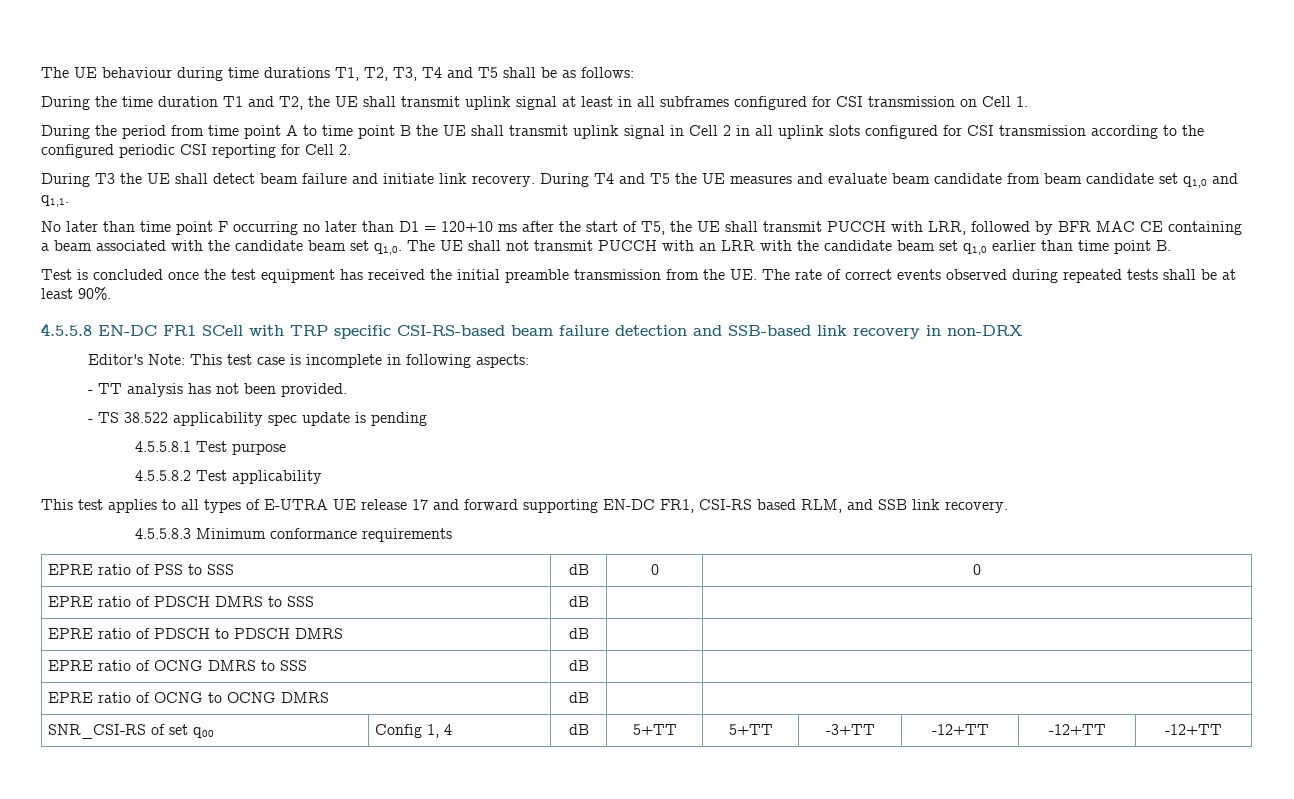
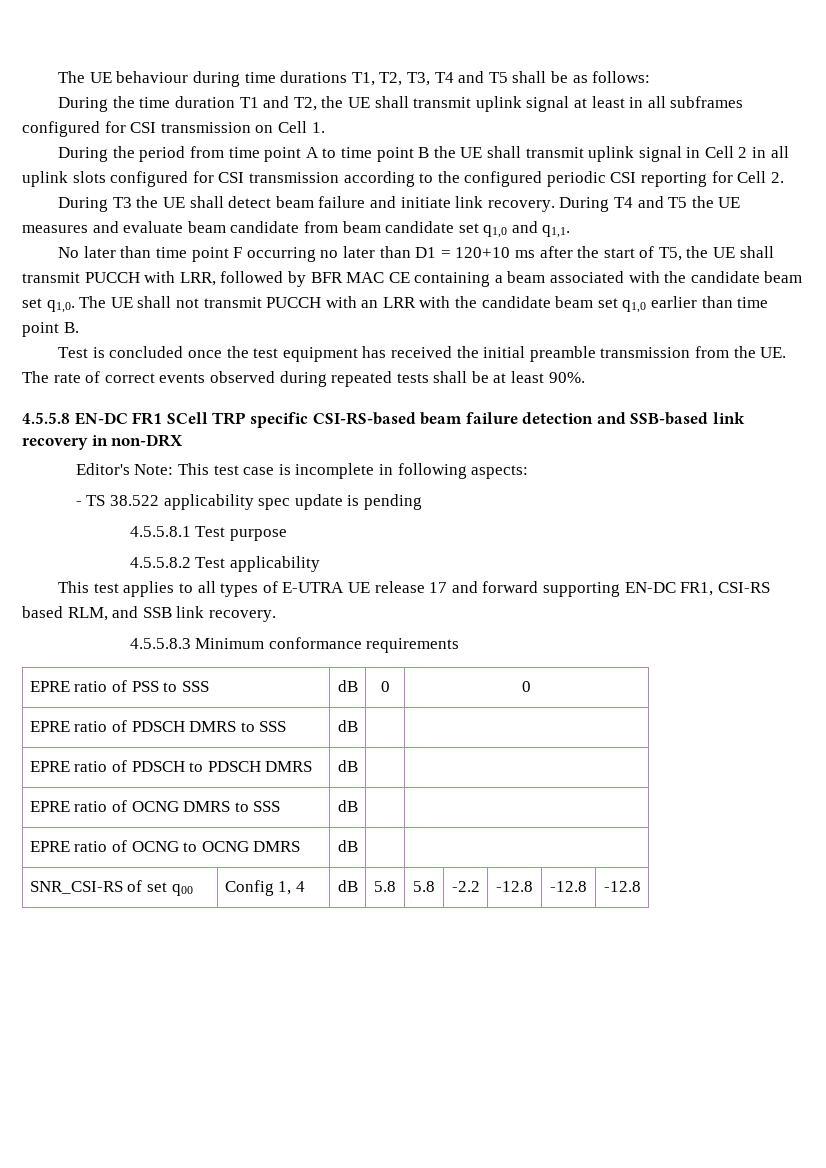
[249,325,284,336] with -> (208, 418) none
[87,383,347,397] // - TT analysis has not been provided. -> (529, 472) none
[632,724,677,735] [728,724,773,735] [825,724,875,735] [931,724,989,735] [1048,724,1106,735] [1165,724,1222,735] 5+TT | 5+TT | -3+TT | -12+TT | -12+TT | -12+TT -> [374,881,396,892] [413,881,435,892] [451,881,480,892] [496,881,533,892] [550,881,587,892] [603,881,641,892] 5.8 | 5.8 | -2.2 | -12.8 | -12.8 | -12.8

